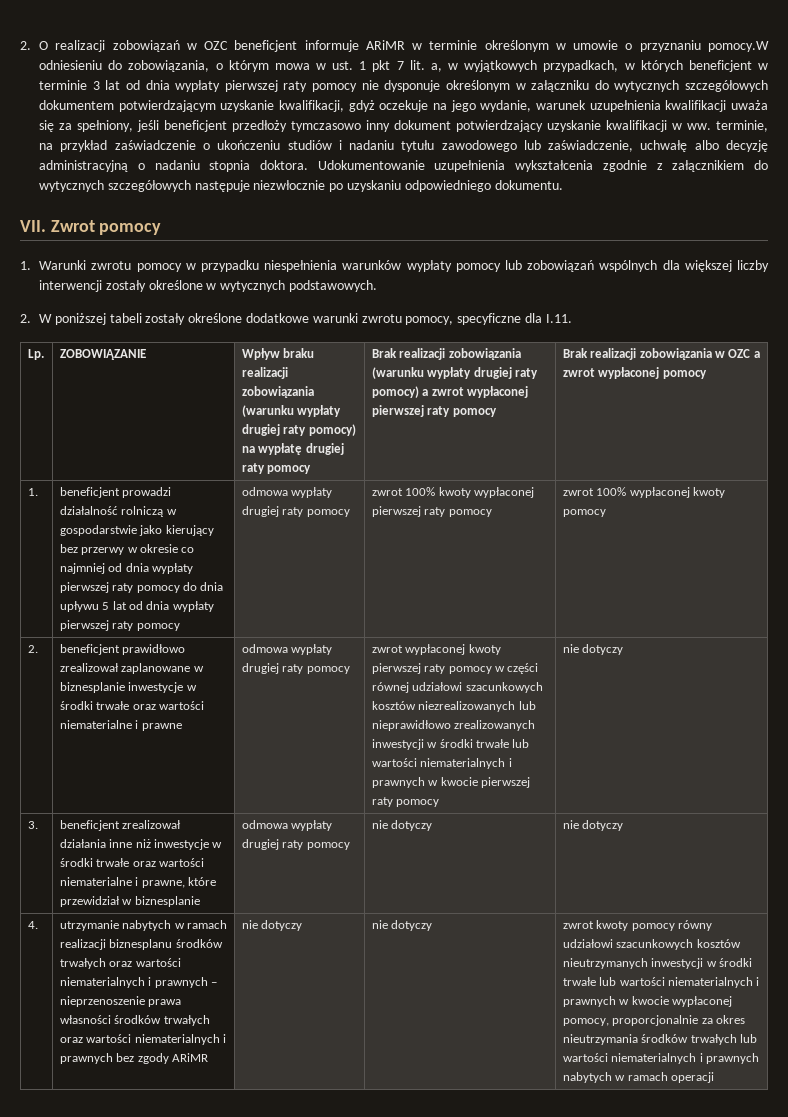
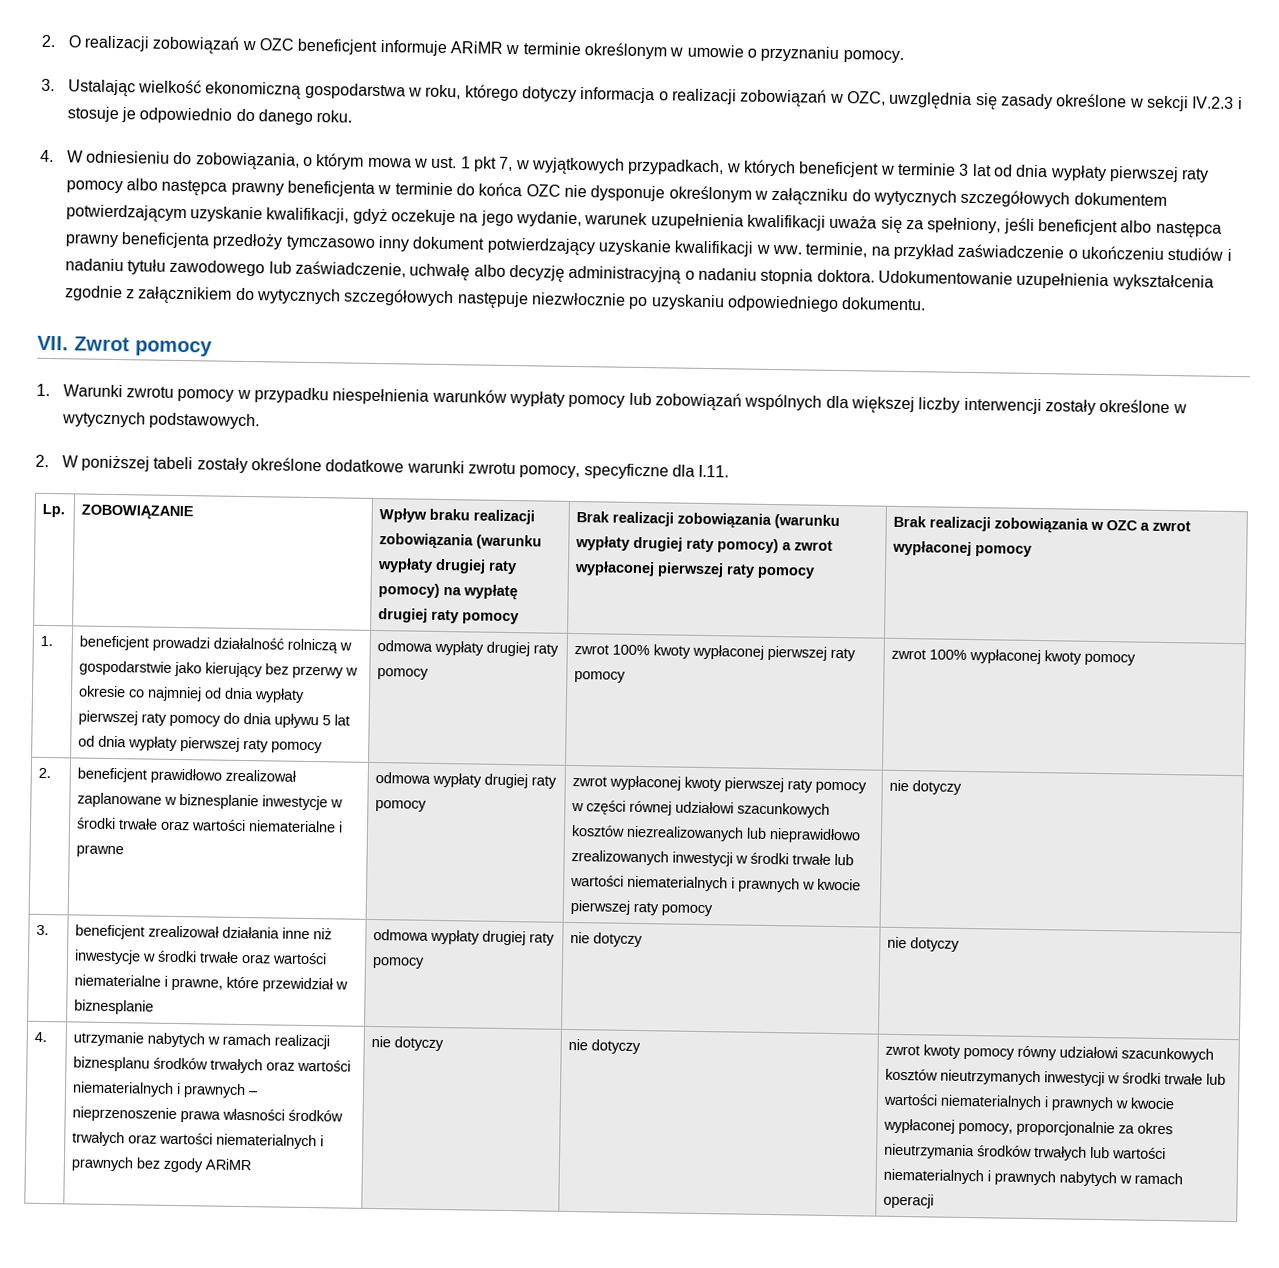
[708,41,769,52] pomocy.W -> [842,50,904,63] [41,78,1243,112] [66,106,353,125] [40,149,84,163] pomocy. // 3. Ustalając wielkość ekonomiczną gospodarstwa w roku, którego dotyczy informacja o realizacji zobowiązań w OZC, uwzględnia się zasady określone w sekcji IV.2.3 i stosuje je odpowiednio do danego roku. // 4. W
[396,60,442,72] 7 lit. a, -> [499,156,514,172] 7,
(358, 87) none -> [126,178,561,197] albo następca prawny beneficjenta w terminie do końca OZC
(228, 126) none -> [1120,220,1222,238] [64,232,211,249] albo następca prawny beneficjenta

